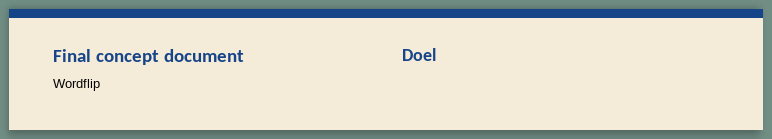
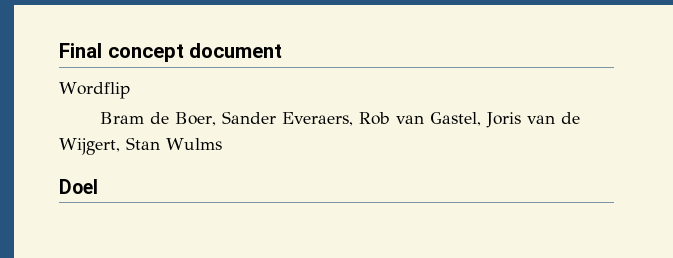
(100, 85) none -> [100,111,581,128] [59,137,222,155] // Bram de Boer, Sander Everaers, Rob van Gastel, Joris van de Wijgert, Stan Wulms

